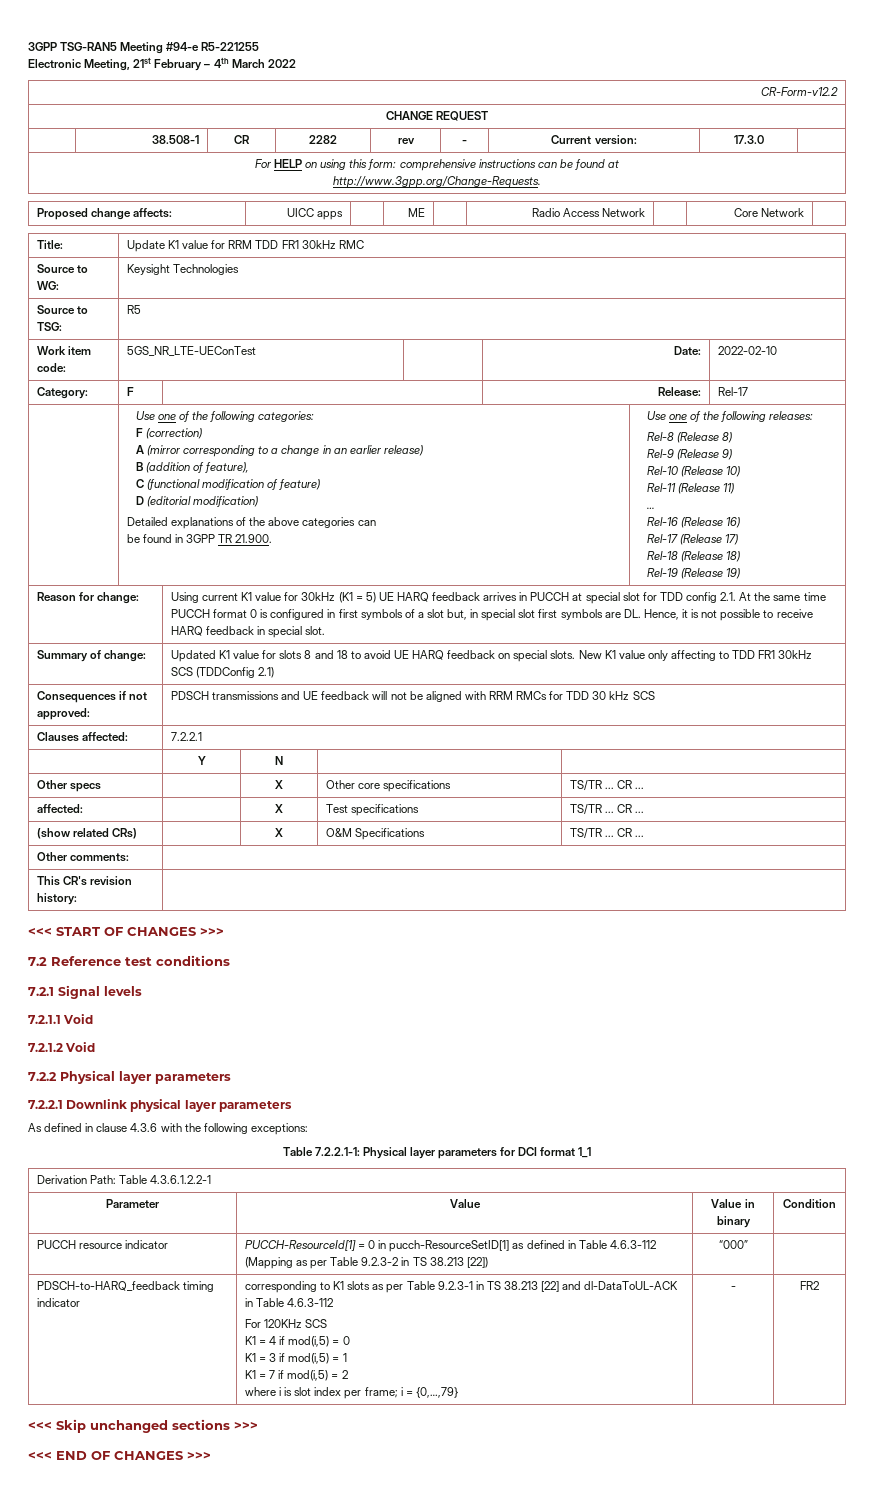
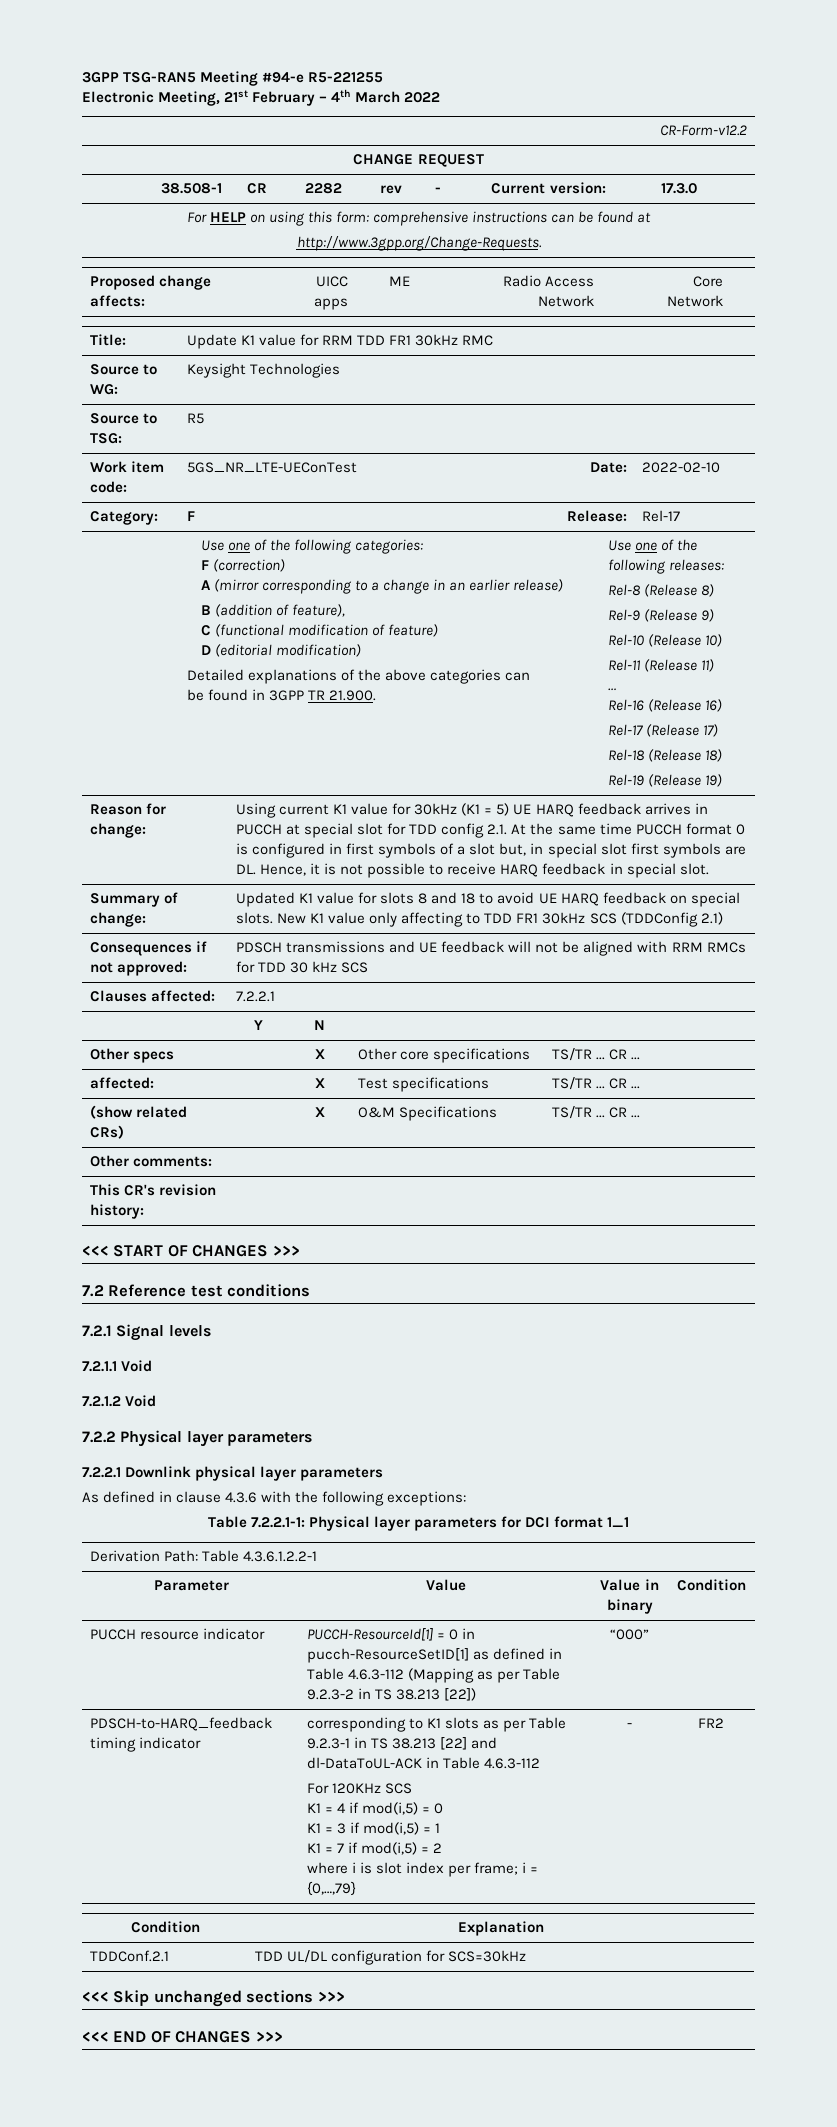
(819, 1285) none -> [130,1921,200,1933] [457,1921,544,1936] [90,1950,170,1962] [255,1950,527,1965] // Condition | Explanation // TDDConf.2.1 | TDD UL/DL configuration for SCS=30kHz

